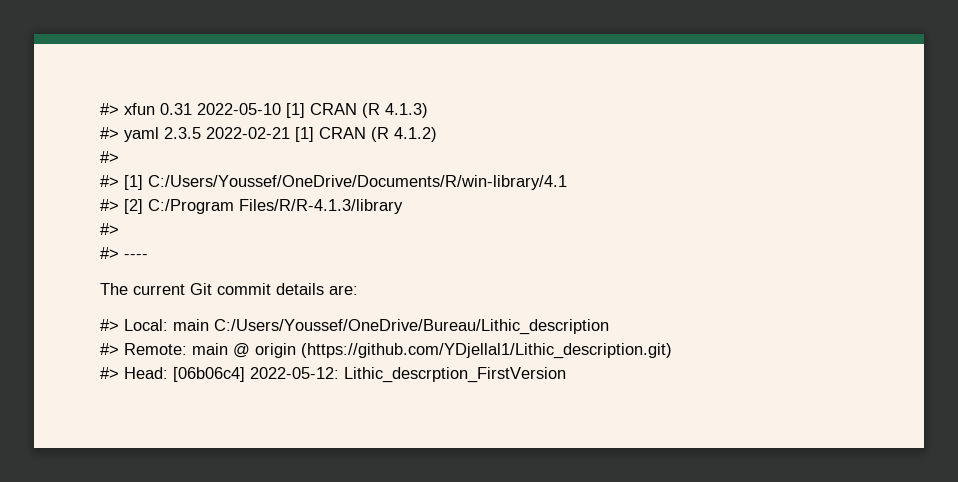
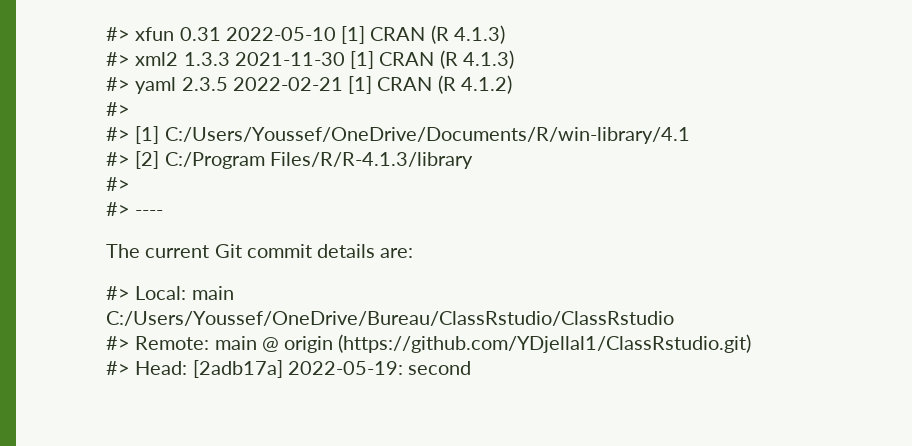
(428, 110) none -> [106,50,514,69] // #> xml2 1.3.3 2021-11-30 [1] CRAN (R 4.1.3)
[214,319,609,335] C:/Users/Youssef/OneDrive/Bureau/Lithic_description -> [106,311,674,326] C:/Users/Youssef/OneDrive/Bureau/ClassRstudio/ClassRstudio
[301,343,672,359] (https://github.com/YDjellal1/Lithic_description.git) -> [338,334,752,353] (https://github.com/YDjellal1/ClassRstudio.git)
[173,367,566,383] [06b06c4] 2022-05-12: Lithic_descrption_FirstVersion -> [192,360,472,378] [2adb17a] 2022-05-19: second

